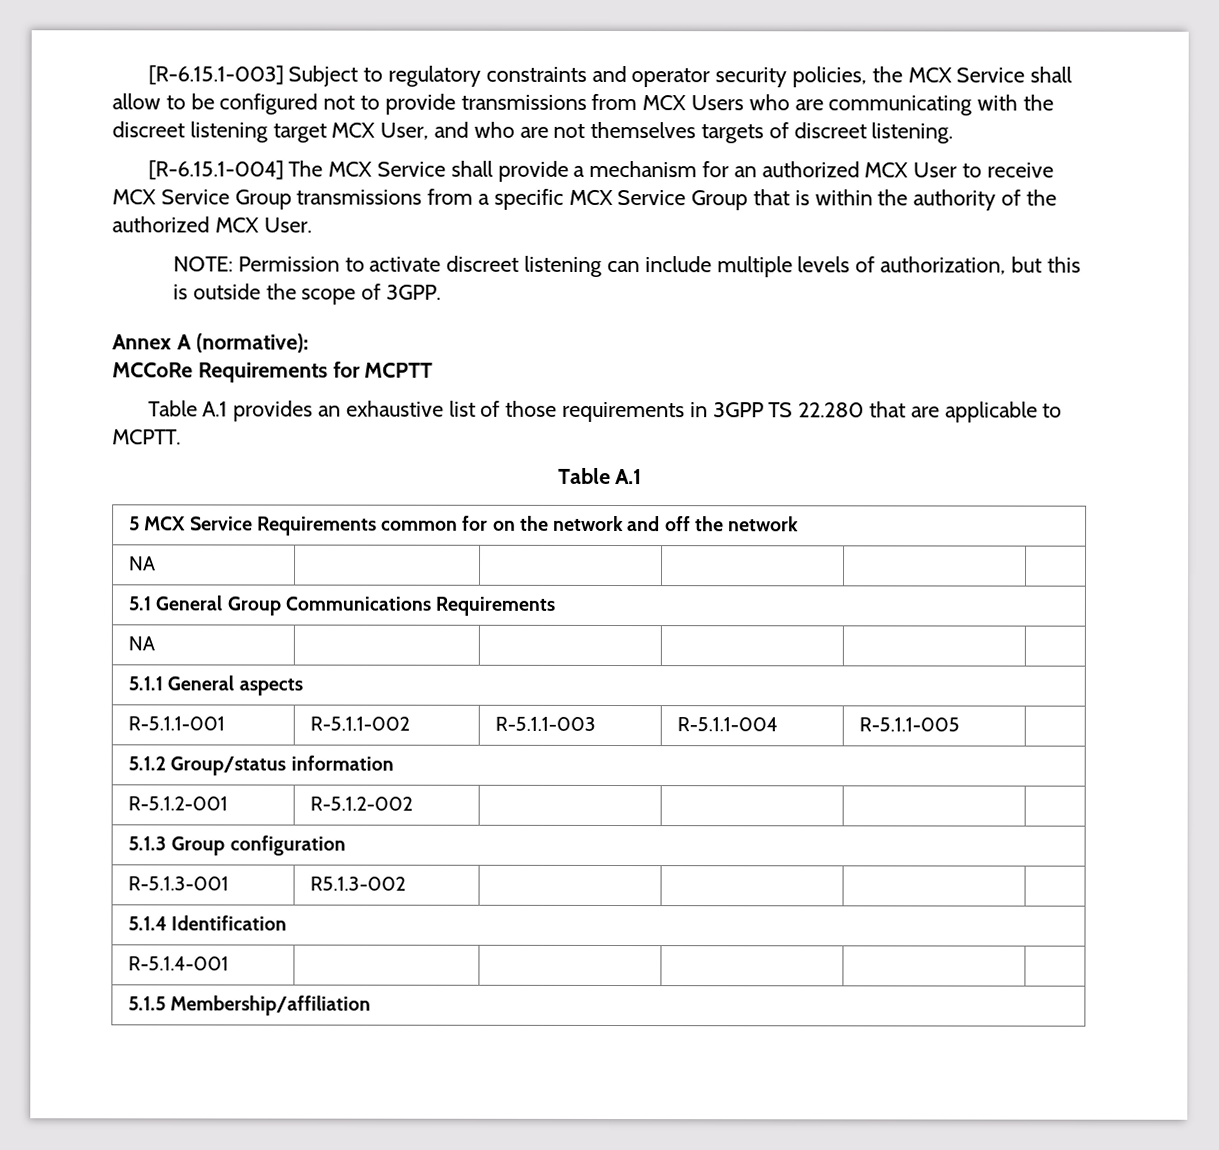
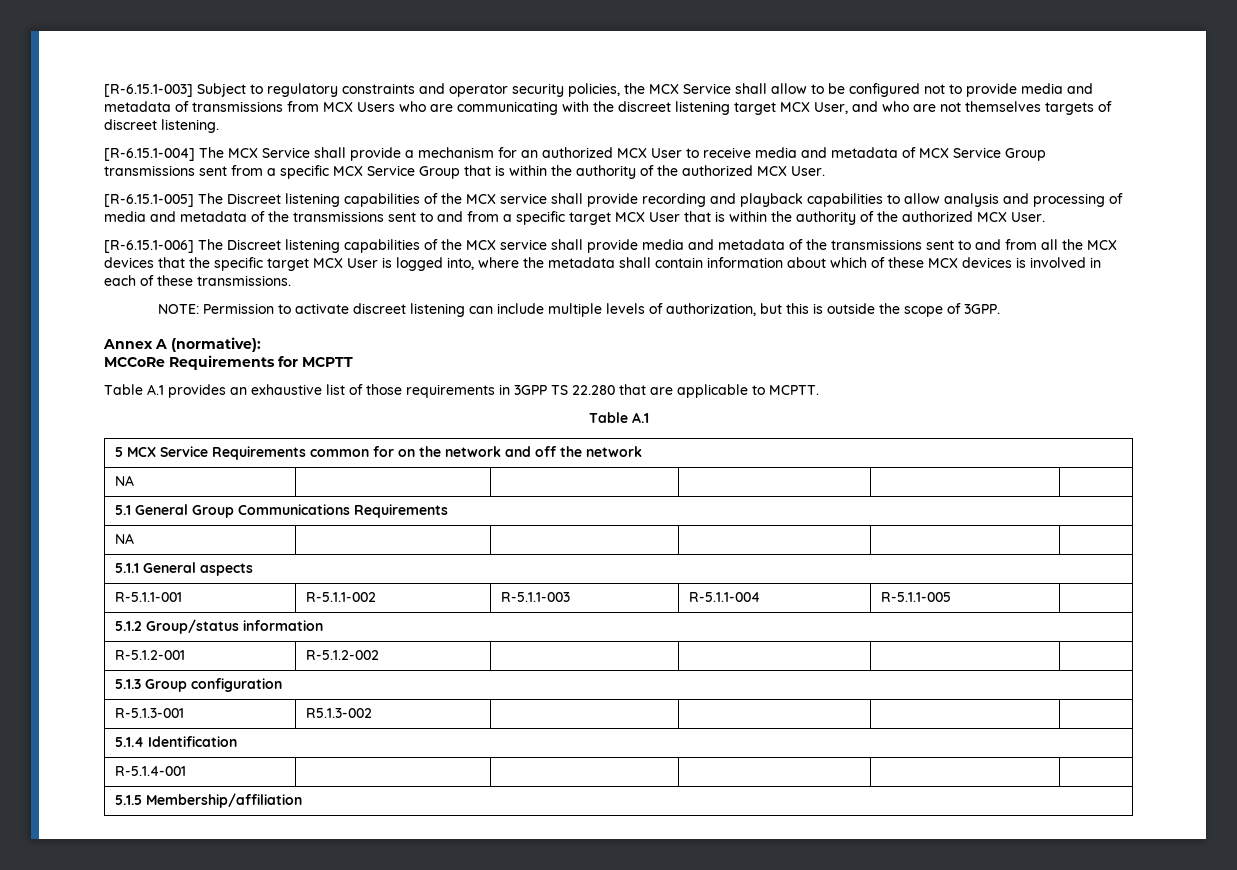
(456, 104) none -> [1021,83,1093,94] [104,101,189,112] media and metadata of
(1054, 170) none -> [755,147,916,158] media and metadata of
(423, 197) none -> [199,166,227,176] sent
(312, 225) none -> [104,193,1123,207] [104,211,1045,225] [104,239,1117,253] [104,257,1101,271] [104,275,291,286] // [R-6.15.1-005] The Discreet listening capabilities of the MCX service shall provide recording and playback capabilities to allow analysis and processing of media and metadata of the transmissions sent to and from a specific target MCX User that is within the authority of the authorized MCX User. // [R-6.15.1-006] The Discreet listening capabilities of the MCX service shall provide media and metadata of the transmissions sent to and from all the MCX devices that the specific target MCX User is logged into, where the metadata shall contain information about which of these MCX devices is involved in each of these transmissions.

